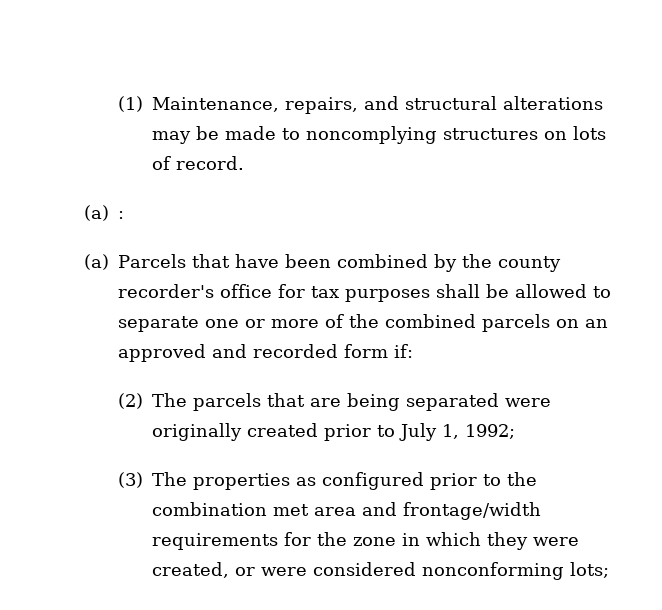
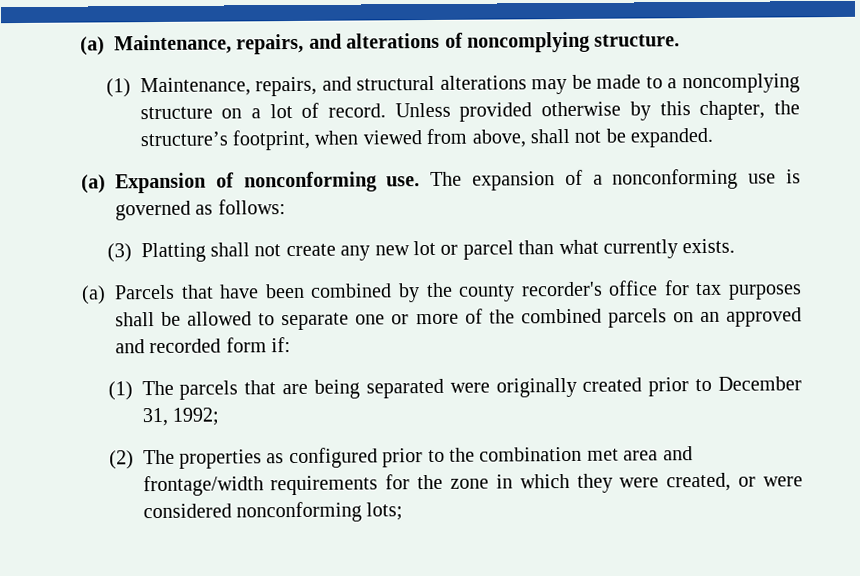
(118, 104) none -> [80,31,681,56] (a) Maintenance, repairs, and alterations of noncomplying structure. //
[306,126,607,144] [152,156,245,170] [84,205,125,221] noncomplying structures on lots of record. // (a) : -> [667,73,801,94] [139,100,801,122] [139,127,714,151] [81,168,801,194] [115,199,286,221] [106,238,736,263] a noncomplying structure on a lot of record. Unless provided otherwise by this chapter, the structure’s footprint, when viewed from above, shall not be expanded. // (a) Expansion of nonconforming use. The expansion of a nonconforming use is governed as follows: // (3) Platting shall not create any new lot or parcel than what currently exists.
[118,393,144,409] (2) -> [107,381,133,401] (1)
[399,423,460,441] July 1, -> [718,376,803,391] [141,407,169,427] December 31,
[118,472,144,488] (3) -> [108,450,134,470] (2)

